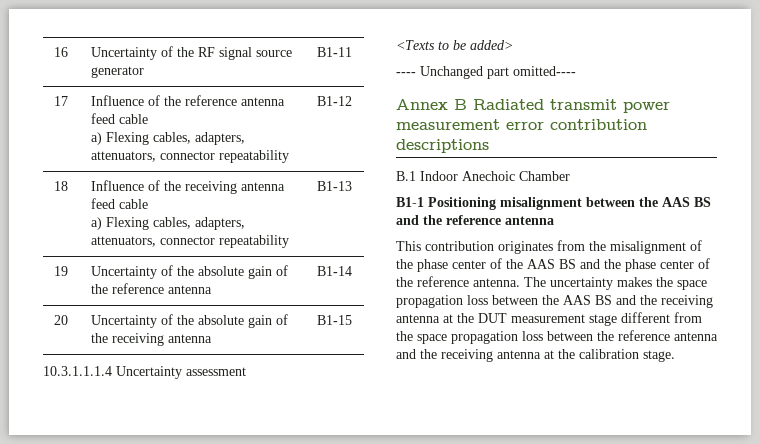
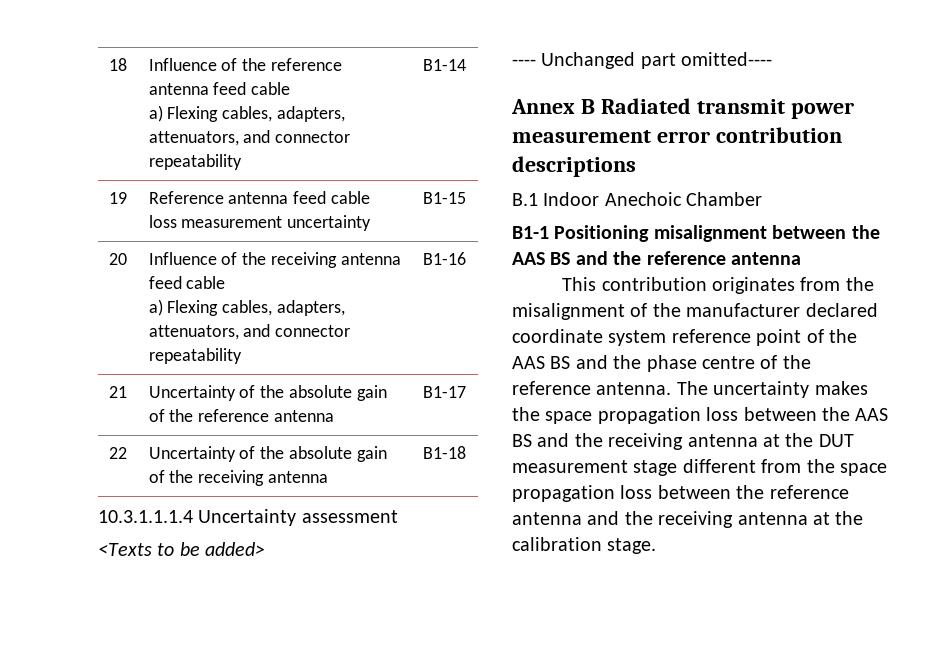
[54,47,69,57] [91,46,293,60] [91,66,145,78] [316,47,352,57] [54,96,69,106] 16 | Uncertainty of the RF signal source generator | B1-11 // 17 -> [108,58,127,71] 18
[160,150,290,163] [316,96,352,106] [54,181,69,191] connector repeatability | B1-12 // 18 -> [243,130,351,143] [148,154,242,170] [423,59,466,71] [108,192,127,204] [148,191,371,204] [148,215,372,231] [423,192,466,204] [108,253,127,265] and connector repeatability | B1-14 // 19 | Reference antenna feed cable loss measurement uncertainty | B1-15 // 20
[160,235,290,248] [316,181,352,191] [54,266,69,276] connector repeatability | B1-13 // 19 -> [243,324,351,337] [148,348,242,364] [423,252,466,265] [108,386,127,398] and connector repeatability | B1-16 // 21
[316,266,352,276] [54,315,69,325] B1-14 // 20 -> [423,386,466,398] [108,447,127,459] B1-17 // 22
[316,315,352,325] B1-15 -> [423,446,466,459] B1-18
[417,259,486,272] phase center -> [686,303,878,317] [512,329,802,346] manufacturer declared coordinate system reference point
[660,260,694,269] center -> [702,356,755,369] centre

